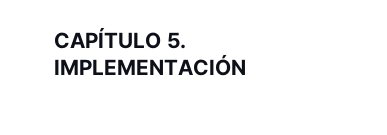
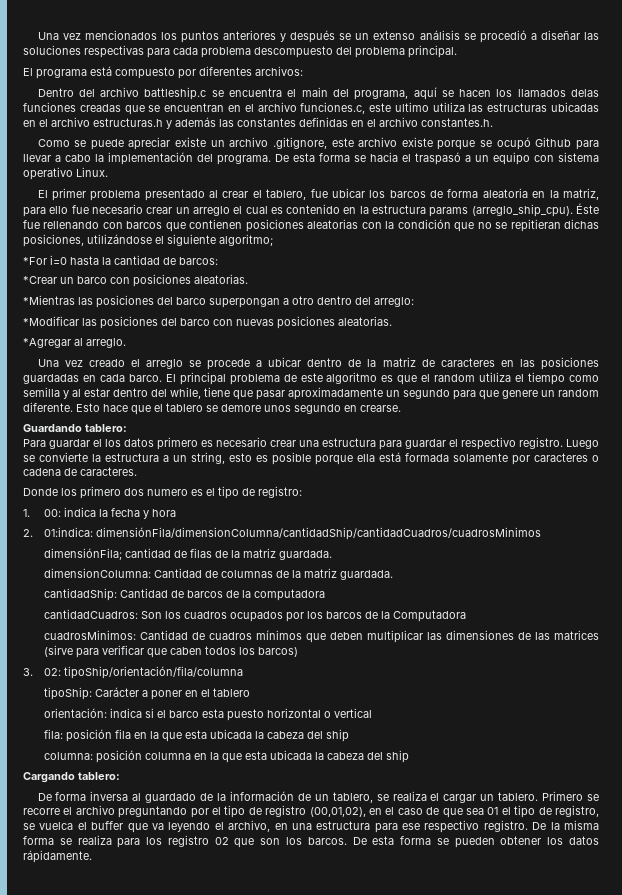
[54,27,186,49] [54,54,246,76] CAPÍTULO 5. IMPLEMENTACIÓN -> [37,30,599,43] [23,45,457,58] [23,66,303,79] [37,87,600,100] [23,102,599,115] [23,117,493,129] [37,137,599,150] [23,152,599,165] [23,167,108,180] [37,188,599,201] [23,203,599,217] [23,219,599,232] [23,234,273,247] [23,255,218,265] [23,274,248,287] [23,295,414,308] [23,316,392,329] [23,338,126,348] [37,357,600,370] [23,372,599,385] [23,387,599,400] [23,402,401,415] [23,424,127,432] [23,437,599,450] [23,452,599,465] [23,467,137,476] [23,486,302,499] [23,507,177,519] [23,527,542,540] [44,548,333,560] [44,568,394,580] [44,588,326,601] [44,609,467,622] [44,630,599,643] [44,645,299,658] [23,666,244,679] [44,687,251,700] [44,708,373,721] [44,729,350,742] [44,750,410,763] [23,772,120,783] [37,791,599,803] [23,805,599,818] [23,820,600,833] [23,835,599,848] [23,850,92,863] Una vez mencionados los puntos anteriores y después se un extenso análisis se procedió a diseñar las soluciones respectivas para cada problema descompuesto del problema principal. // El programa está compuesto por diferentes archivos: // Dentro del archivo battleship.c se encuentra el main del programa, aquí se hacen los llamados delas funciones creadas que se encuentran en el archivo funciones.c, este ultimo utiliza las estructuras ubicadas en el archivo estructuras.h y además las constantes definidas en el archivo constantes.h. // Como se puede apreciar existe un archivo .gitignore, este archivo existe porque se ocupó Github para llevar a cabo la implementación del programa. De esta forma se hacia el traspasó a un equipo con sistema operativo Linux. // El primer problema presentado al crear el tablero, fue ubicar los barcos de forma aleatoria en la matriz, para ello fue necesario crear un arreglo el cual es contenido en la estructura params (arreglo_ship_cpu). Éste fue rellenando con barcos que contienen posiciones aleatorias con la condición que no se repitieran dichas posiciones, utilizándose el siguiente algoritmo; // *For i=0 hasta la cantidad de barcos: // *Crear un barco con posiciones aleatorias. // *Mientras las posiciones del barco superpongan a otro dentro del arreglo: // *Modificar las posiciones del barco con nuevas posiciones aleatorias. // *Agregar al arreglo. // Una vez creado el arreglo se procede a ubicar dentro de la matriz de caracteres en las posiciones guardadas en cada barco. El principal problema de este algoritmo es que el random utiliza el tiempo como semilla y al estar dentro del while, tiene que pasar aproximadamente un segundo para que genere un random diferente. Esto hace que el tablero se demore unos segundo en crearse. // Guardando tablero: // Para guardar el los datos primero es necesario crear una estructura para guardar el respectivo registro. Luego se convierte la estructura a un string, esto es posible porque ella está formada solamente por caracteres o cadena de caracteres. // Donde los primero dos numero es el tipo de registro: // 1. 00: indica la fecha y hora // 2. 01:indica: dimensiónFila/dimensionColumna/cantidadShip/cantidadCuadros/cuadrosMinimos // dimensiónFila; cantidad de filas de la matriz guardada. // dimensionColumna: Cantidad de columnas de la matriz guardada. // cantidadShip: Cantidad de barcos de la computadora // cantidadCuadros: Son los cuadros ocupados por los barcos de la Computadora // cuadrosMinimos: Cantidad de cuadros mínimos que deben multiplicar las dimensiones de las matrices (sirve para verificar que caben todos los barcos) // 3. 02: tipoShip/orientación/fila/columna // tipoShip: Carácter a poner en el tablero // orientación: indica si el barco esta puesto horizontal o vertical // fila: posición fila en la que esta ubicada la cabeza del ship // columna: posición columna en la que esta ubicada la cabeza del ship // Cargando tablero: // De forma inversa al guardado de la información de un tablero, se realiza el cargar un tablero. Primero se recorre el archivo preguntando por el tipo de registro (00,01,02), en el caso de que sea 01 el tipo de registro, se vuelca el buffer que va leyendo el archivo, en una estructura para ese respectivo registro. De la misma forma se realiza para los registro 02 que son los barcos. De esta forma se pueden obtener los datos rápidamente.

